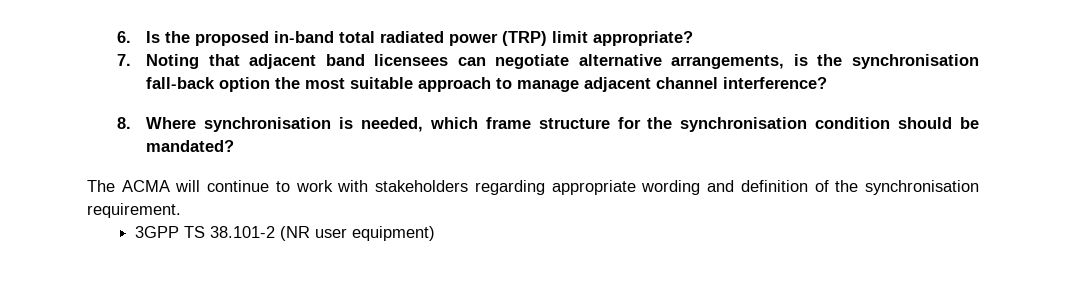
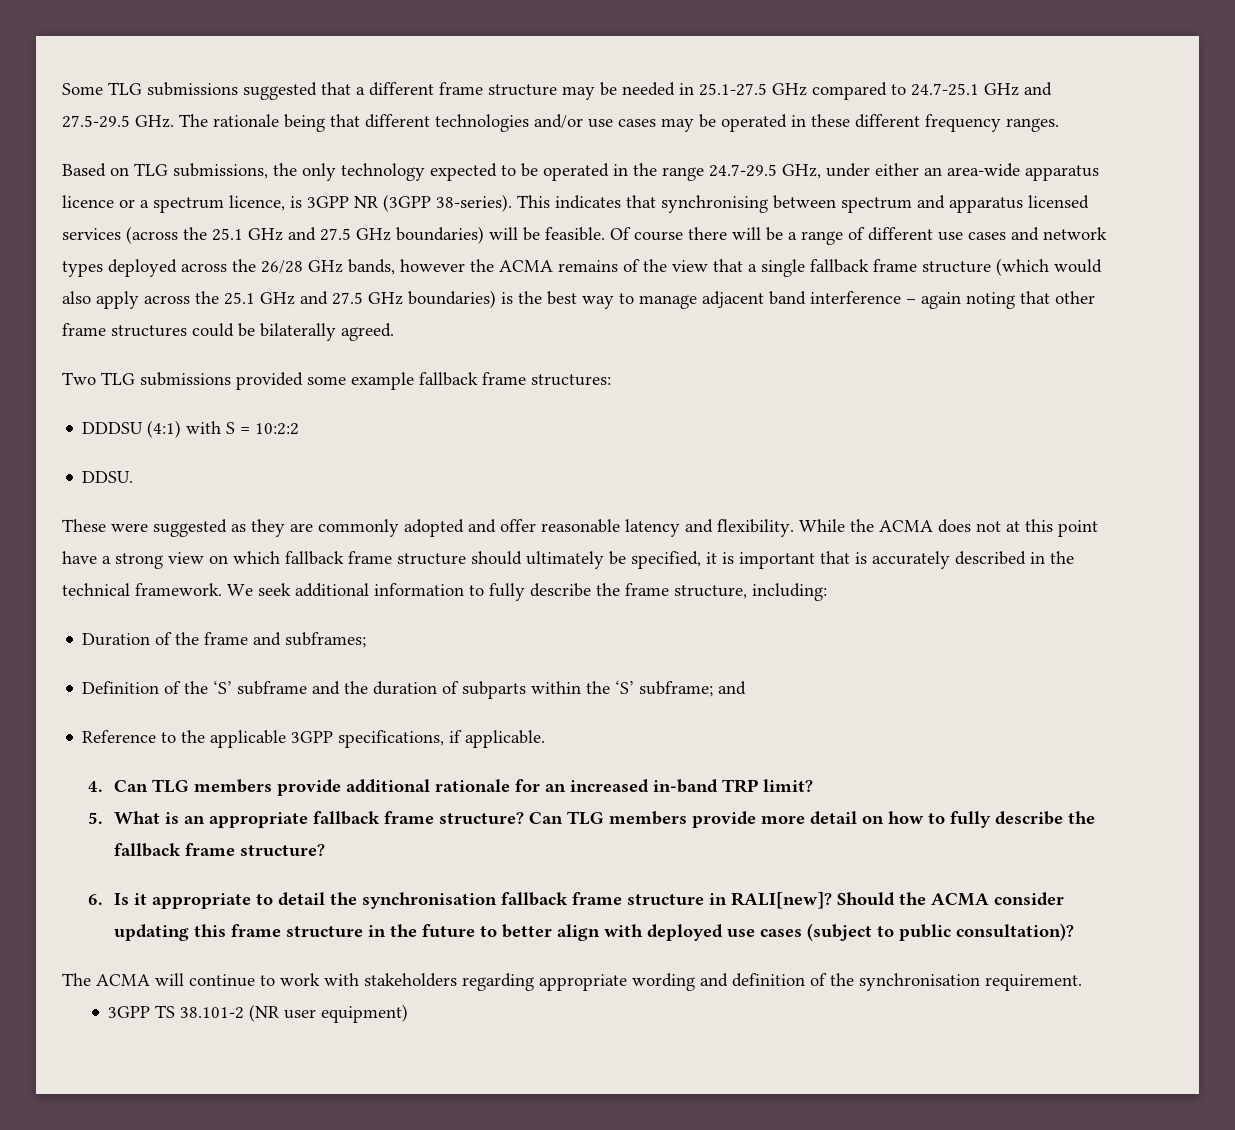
[116,31,694,46] [116,54,979,69] [146,77,828,92] [116,117,979,132] [146,140,235,152] 6. Is the proposed in-band total radiated power (TRP) limit appropriate? // 7. Noting that adjacent band licensees can negotiate alternative arrangements, is the synchronisation fall-back option the most suitable approach to manage adjacent channel interference? // 8. Where synchronisation is needed, which frame structure for the synchronisation condition should be mandated? -> [62,82,1052,100] [62,114,1059,132] [62,163,1099,181] [62,194,1089,213] [62,226,1107,245] [62,258,1102,277] [62,290,1095,309] [62,323,394,341] [62,372,611,390] [82,420,300,438] [82,471,134,483] [62,519,1098,537] [62,551,1074,569] [62,583,827,601] [82,632,367,648] [82,680,747,699] [82,730,546,748] [88,779,814,796] [88,811,1096,828] [114,843,326,857] [88,892,1065,909] [114,923,1075,941] Some TLG submissions suggested that a different frame structure may be needed in 25.1-27.5 GHz compared to 24.7-25.1 GHz and 27.5-29.5 GHz. The rationale being that different technologies and/or use cases may be operated in these different frequency ranges. // Based on TLG submissions, the only technology expected to be operated in the range 24.7-29.5 GHz, under either an area-wide apparatus licence or a spectrum licence, is 3GPP NR (3GPP 38-series). This indicates that synchronising between spectrum and apparatus licensed services (across the 25.1 GHz and 27.5 GHz boundaries) will be feasible. Of course there will be a range of different use cases and network types deployed across the 26/28 GHz bands, however the ACMA remains of the view that a single fallback frame structure (which would also apply across the 25.1 GHz and 27.5 GHz boundaries) is the best way to manage adjacent band interference – again noting that other frame structures could be bilaterally agreed. // Two TLG submissions provided some example fallback frame structures: // DDDSU (4:1) with S = 10:2:2 // DDSU. // These were suggested as they are commonly adopted and offer reasonable latency and flexibility. While the ACMA does not at this point have a strong view on which fallback frame structure should ultimately be specified, it is important that is accurately described in the technical framework. We seek additional information to fully describe the frame structure, including: // Duration of the frame and subframes; // Definition of the ‘S’ subframe and the duration of subparts within the ‘S’ subframe; and // Reference to the applicable 3GPP specifications, if applicable. // 4. Can TLG members provide additional rationale for an increased in-band TRP limit? // 5. What is an appropriate fallback frame structure? Can TLG members provide more detail on how to fully describe the fallback frame structure? // 6. Is it appropriate to detail the synchronisation fallback frame structure in RALI[new]? Should the ACMA consider updating this frame structure in the future to better align with deployed use cases (subject to public consultation)?

